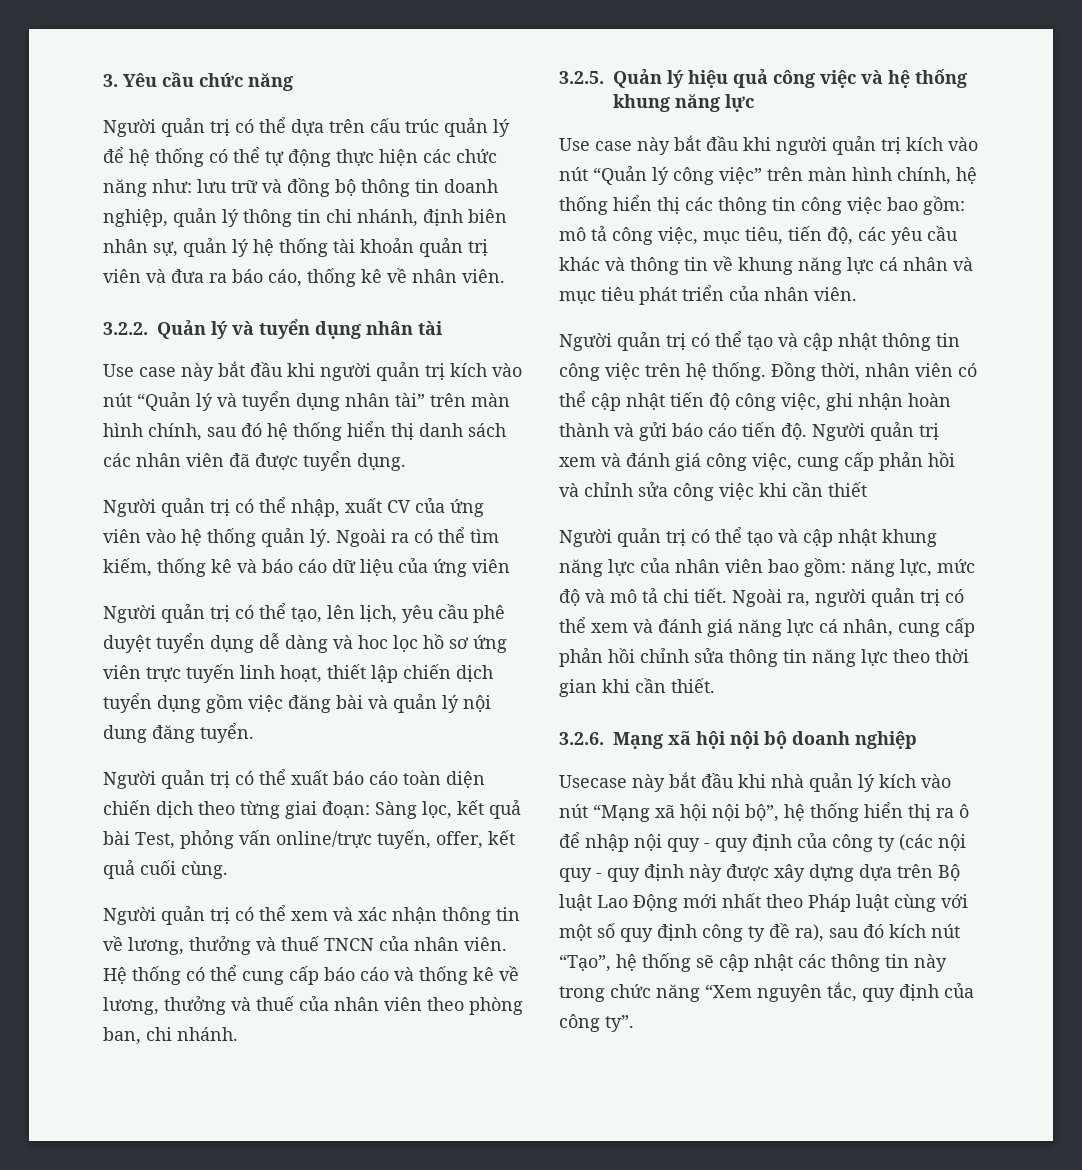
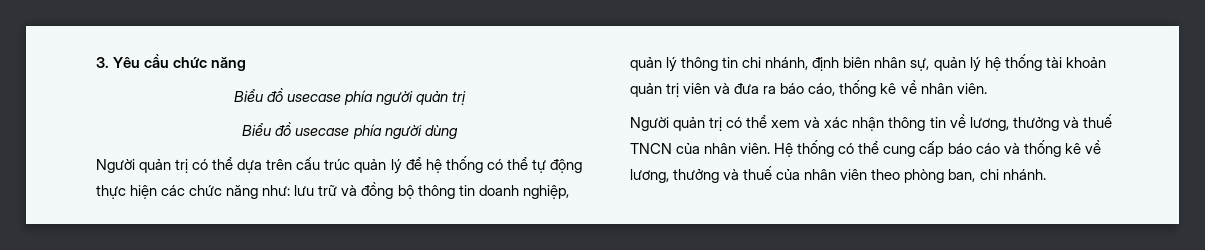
(293, 82) none -> [233,88,467,105] [242,122,458,139] // Biểu đồ usecase phía người quản trị // Biểu đồ usecase phía người dùng
[103,319,443,339] [103,361,522,381] [103,391,510,411] [103,421,506,441] [103,451,406,471] [103,497,484,517] [103,527,499,547] [103,558,510,577] [103,603,505,623] [103,633,507,653] [103,664,493,683] [103,693,491,713] [103,723,254,743] [103,769,485,789] [103,800,521,819] [103,830,515,849] [103,860,228,879] // 3.2.2. Quản lý và tuyển dụng nhân tài // Use case này bắt đầu khi người quản trị kích vào nút “Quản lý và tuyển dụng nhân tài” trên màn hình chính, sau đó hệ thống hiển thị danh sách các nhân viên đã được tuyển dụng. // Người quản trị có thể nhập, xuất CV của ứng viên vào hệ thống quản lý. Ngoài ra có thể tìm kiếm, thống kê và báo cáo dữ liệu của ứng viên // Người quản trị có thể tạo, lên lịch, yêu cầu phê duyệt tuyển dụng dễ dàng và hoc lọc hồ sơ ứng viên trực tuyến linh hoạt, thiết lập chiến dịch tuyển dụng gồm việc đăng bài và quản lý nội dung đăng tuyển. // Người quản trị có thể xuất báo cáo toàn diện chiến dịch theo từng giai đoạn: Sàng lọc, kết quả bài Test, phỏng vấn online/trực tuyến, offer, kết quả cuối cùng. -> (987, 88) none
[559,69,967,88] [613,94,754,112] [559,135,978,155] [559,166,977,185] [559,195,965,215] [559,226,958,245] [559,256,973,275] [559,285,857,305] [559,331,960,351] [559,362,977,381] [559,391,951,411] [559,422,939,441] [559,452,955,471] [559,482,867,501] [559,527,937,547] [559,558,975,577] [559,588,964,607] [559,617,975,637] [559,648,969,667] [559,678,715,697] [559,731,917,749] [559,772,951,792] [559,802,969,822] [559,832,966,852] [559,864,960,882] [559,893,968,912] [559,923,960,942] [559,953,947,972] [559,982,974,1002] [559,1014,634,1032] // 3.2.5. Quản lý hiệu quả công việc và hệ thống khung năng lực // Use case này bắt đầu khi người quản trị kích vào nút “Quản lý công việc” trên màn hình chính, hệ thống hiển thị các thông tin công việc bao gồm: mô tả công việc, mục tiêu, tiến độ, các yêu cầu khác và thông tin về khung năng lực cá nhân và mục tiêu phát triển của nhân viên. // Người quản trị có thể tạo và cập nhật thông tin công việc trên hệ thống. Đồng thời, nhân viên có thể cập nhật tiến độ công việc, ghi nhận hoàn thành và gửi báo cáo tiến độ. Người quản trị xem và đánh giá công việc, cung cấp phản hồi và chỉnh sửa công việc khi cần thiết // Người quản trị có thể tạo và cập nhật khung năng lực của nhân viên bao gồm: năng lực, mức độ và mô tả chi tiết. Ngoài ra, người quản trị có thể xem và đánh giá năng lực cá nhân, cung cấp phản hồi chỉnh sửa thông tin năng lực theo thời gian khi cần thiết. // 3.2.6. Mạng xã hội nội bộ doanh nghiệp // Usecase này bắt đầu khi nhà quản lý kích vào nút “Mạng xã hội nội bộ”, hệ thống hiển thị ra ô để nhập nội quy - quy định của công ty (các nội quy - quy định này được xây dựng dựa trên Bộ luật Lao Động mới nhất theo Pháp luật cùng với một số quy định công ty đề ra), sau đó kích nút “Tạo”, hệ thống sẽ cập nhật các thông tin này trong chức năng “Xem nguyên tắc, quy định của công ty”. -> (1046, 174) none

